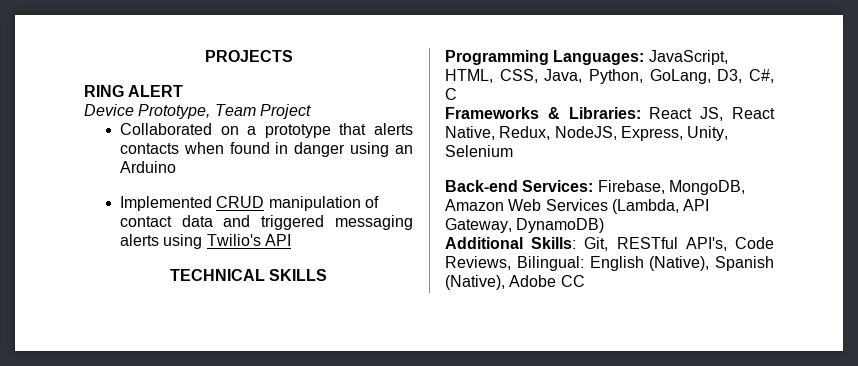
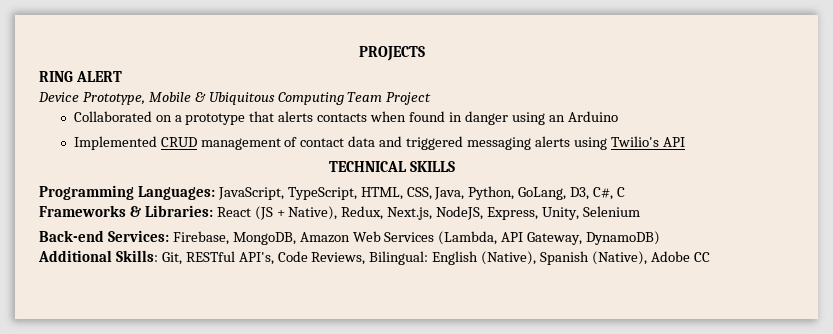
(211, 111) none -> [148,92,344,105] Mobile & Ubiquitous Computing
[268,196,361,211] manipulation -> [200,138,281,150] management
(728, 57) none -> [287,187,357,200] TypeScript,
[700,107,775,121] [445,126,551,140] JS, React Native, Redux, -> [254,206,433,220] (JS + Native), Redux, Next.js,

